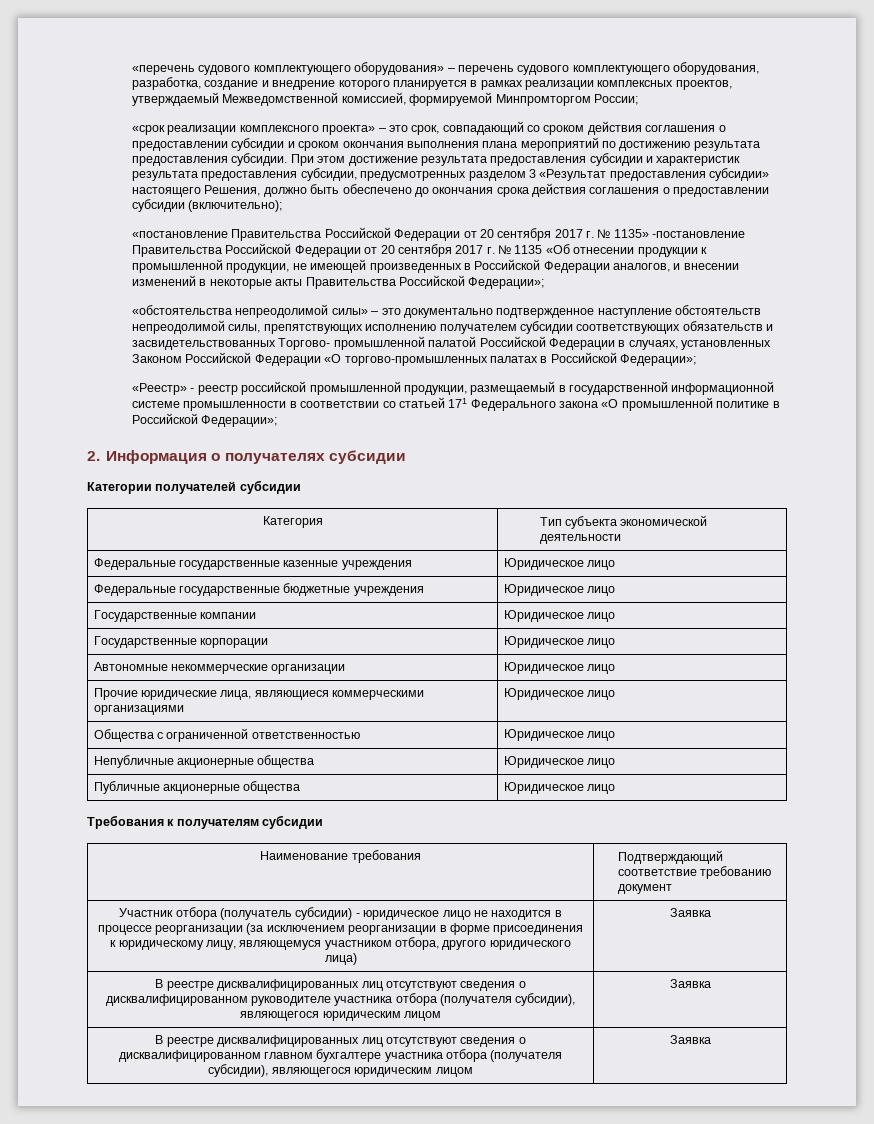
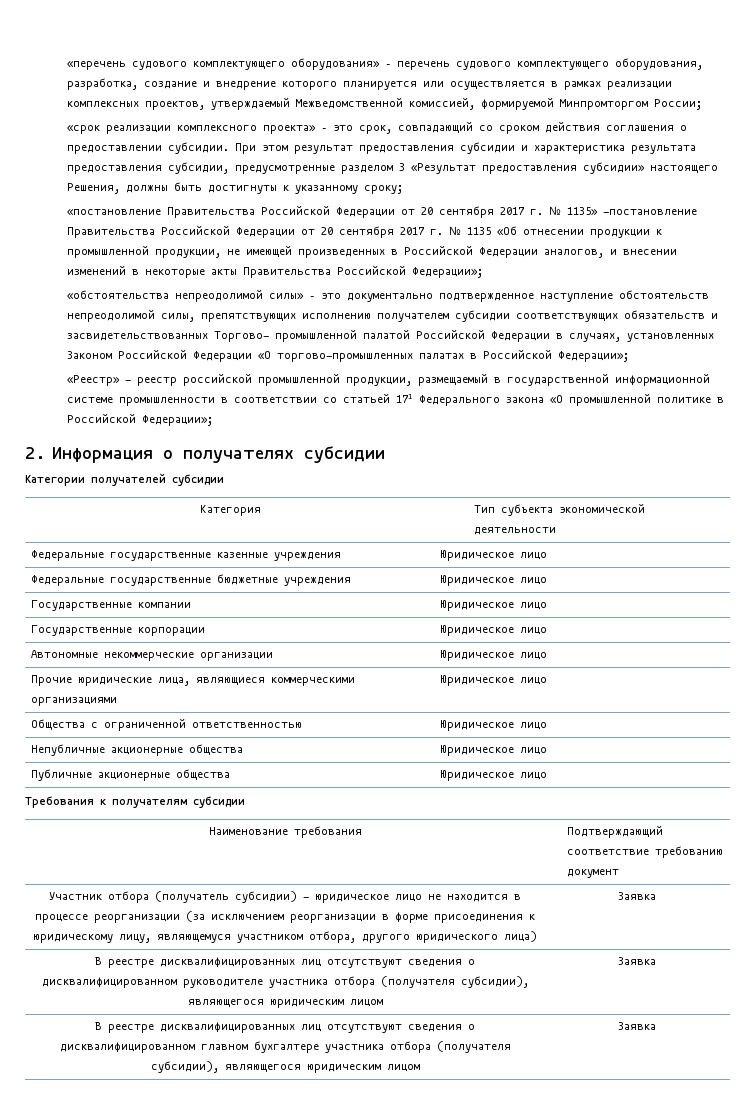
(467, 85) none -> [422,81,545,90] или осуществляется
[231,137,760,151] [132,156,229,166] субсидии и сроком окончания выполнения плана мероприятий по достижению результата предоставления -> (162, 149) none
[348,156,487,166] достижение результата -> [293,145,353,154] результат
[656,156,741,166] характеристик -> [533,145,625,154] характеристика
[360,171,467,181] предусмотренных -> [234,165,335,174] предусмотренные
[263,183,770,197] [132,199,283,212] должно быть обеспечено до окончания срока действия соглашения о предоставлении субсидии (включительно); -> [125,182,403,194] должны быть достигнуты к указанному сроку;

